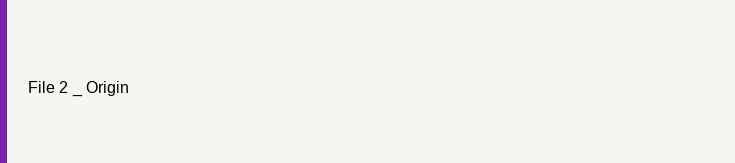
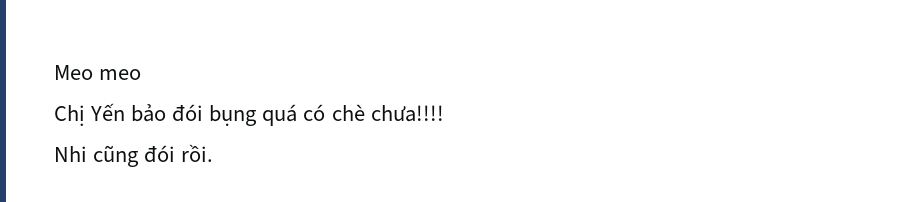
[28,81,69,93] [71,81,129,97] File 2 _ Origin -> [54,65,142,80] [54,103,444,126] [54,144,214,167] Meo meo // Chị Yến bảo đói bụng quá có chè chưa!!!! // Nhi cũng đói rồi.

